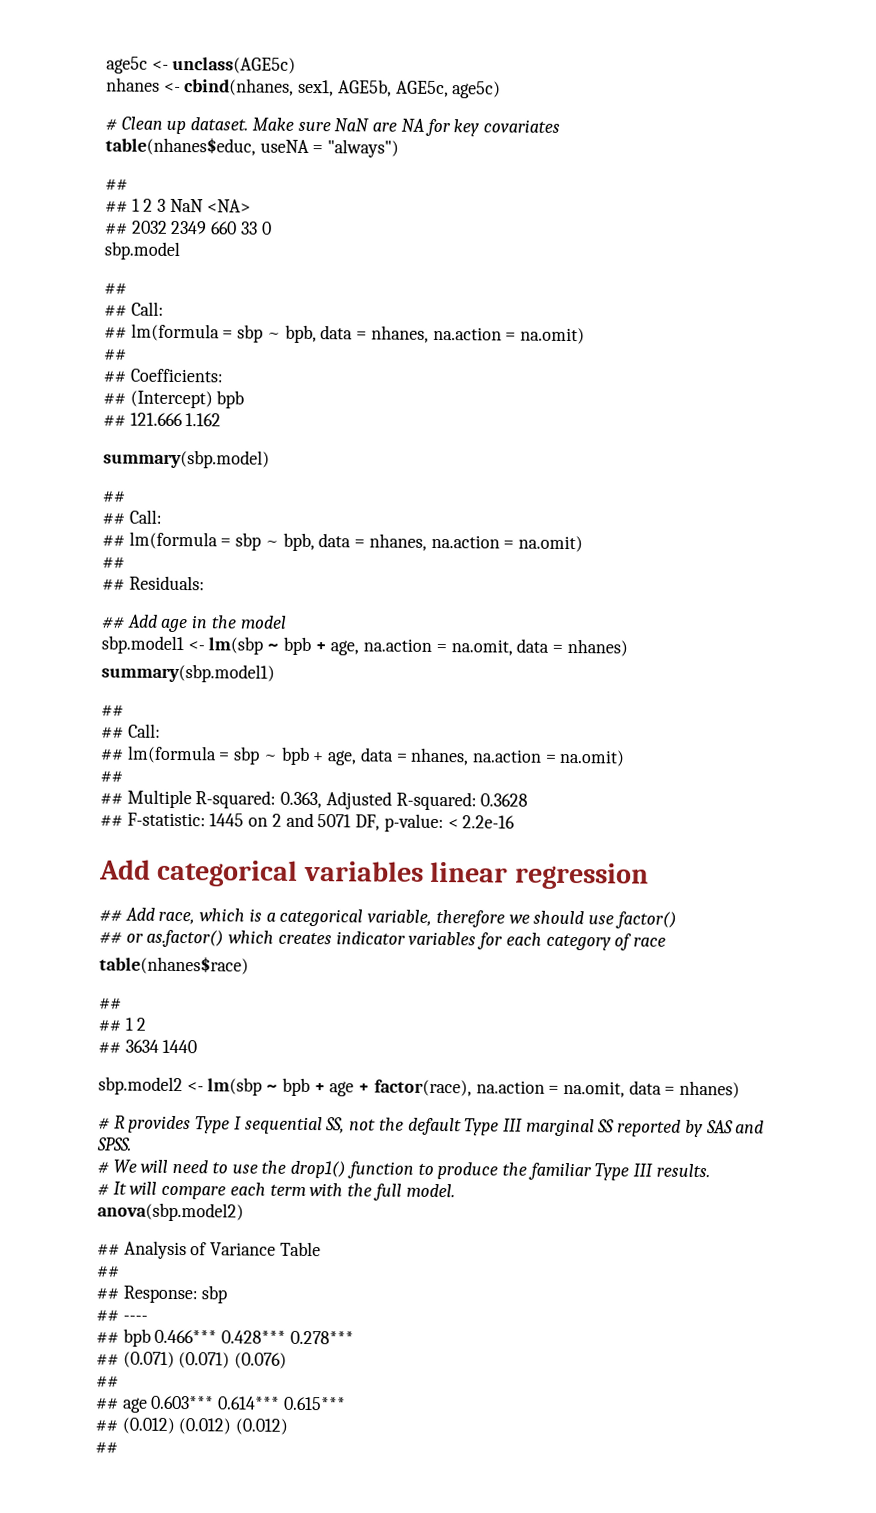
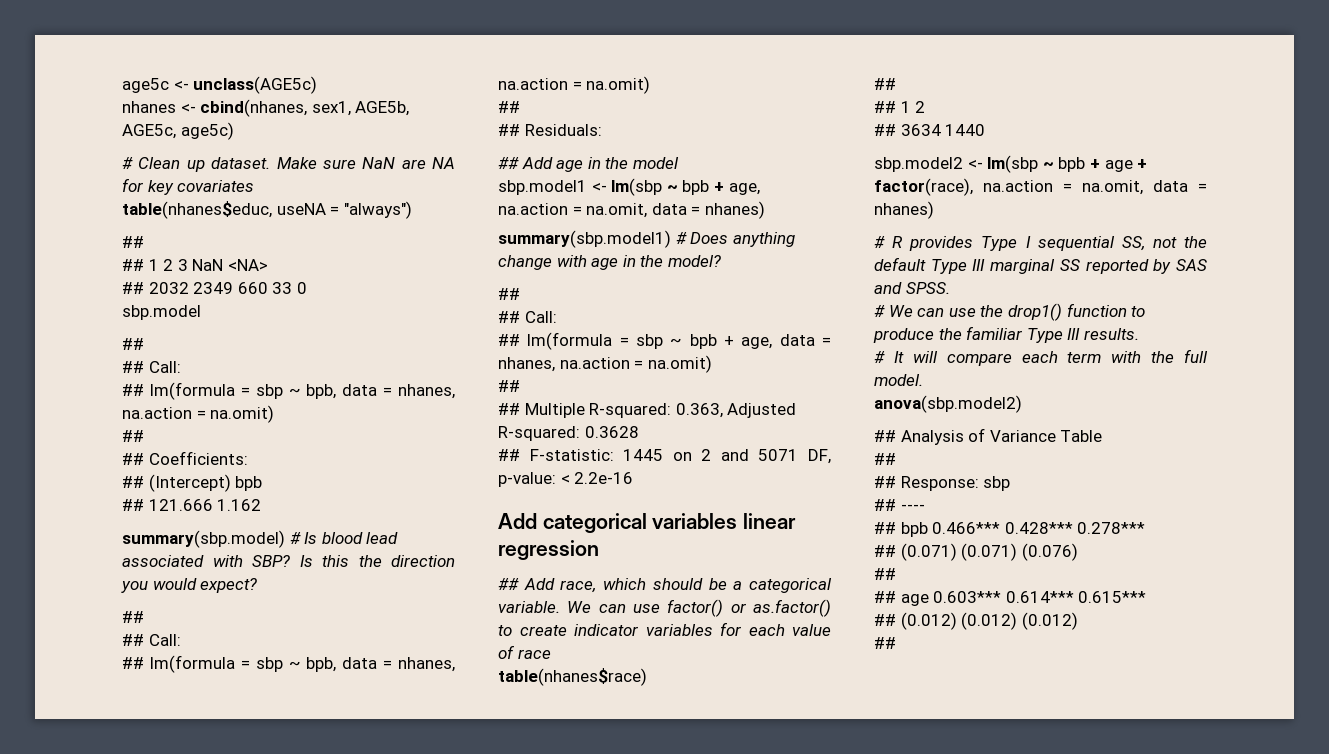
(270, 459) none -> [289,532,399,544] [122,555,455,567] [121,578,258,593] # Is blood lead associated with SBP? Is this the direction you would expect?
(275, 673) none -> [675,232,795,247] [498,255,721,270] # Does anything change with age in the model?
[248,908,585,928] is a categorical variable, therefore we should -> [652,578,832,593] [498,601,626,613] should be a categorical variable. We can
[99,931,122,944] // ## -> (724, 608) none
[228,930,332,945] which creates -> [498,625,567,636] to create
[545,934,611,951] category -> [792,624,831,636] value
[140,1159,228,1174] will need to -> [917,308,945,317] can

